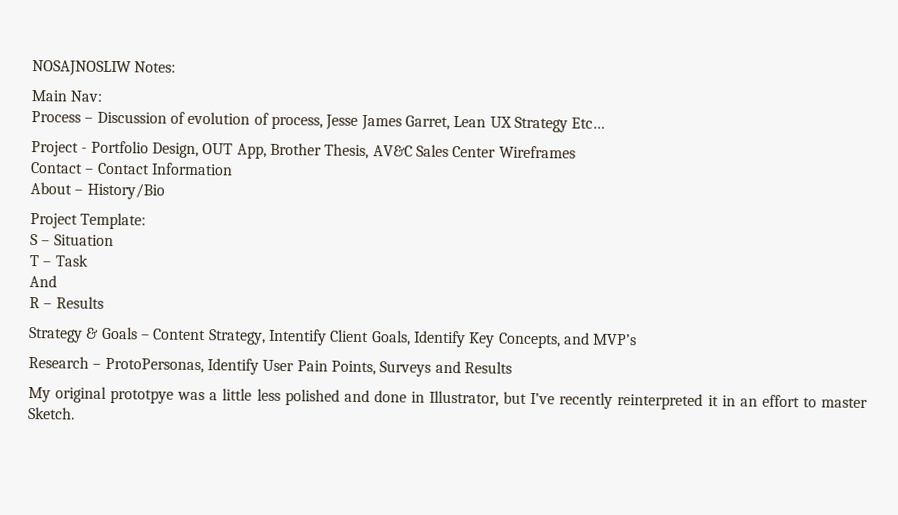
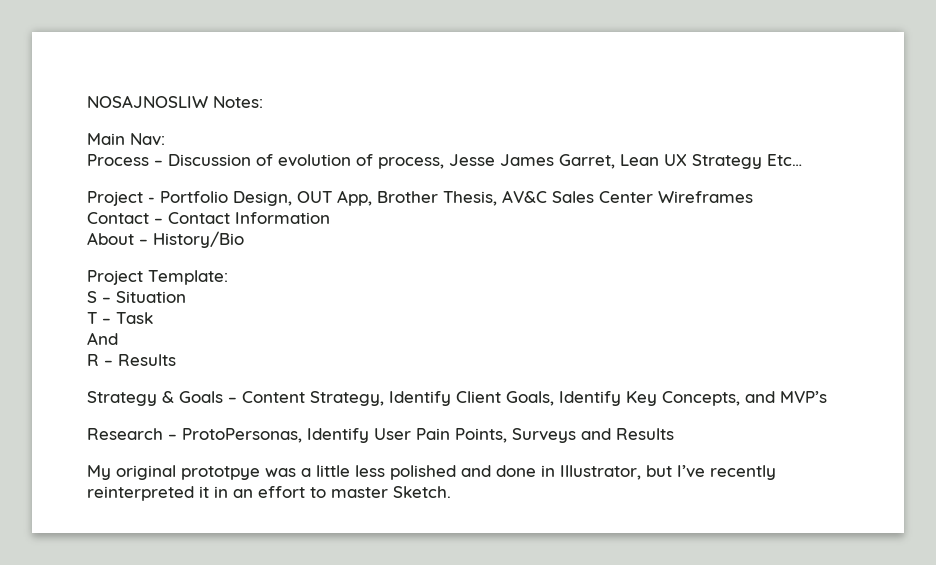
[267,328,327,346] Intentify -> [389,391,451,406] Identify

